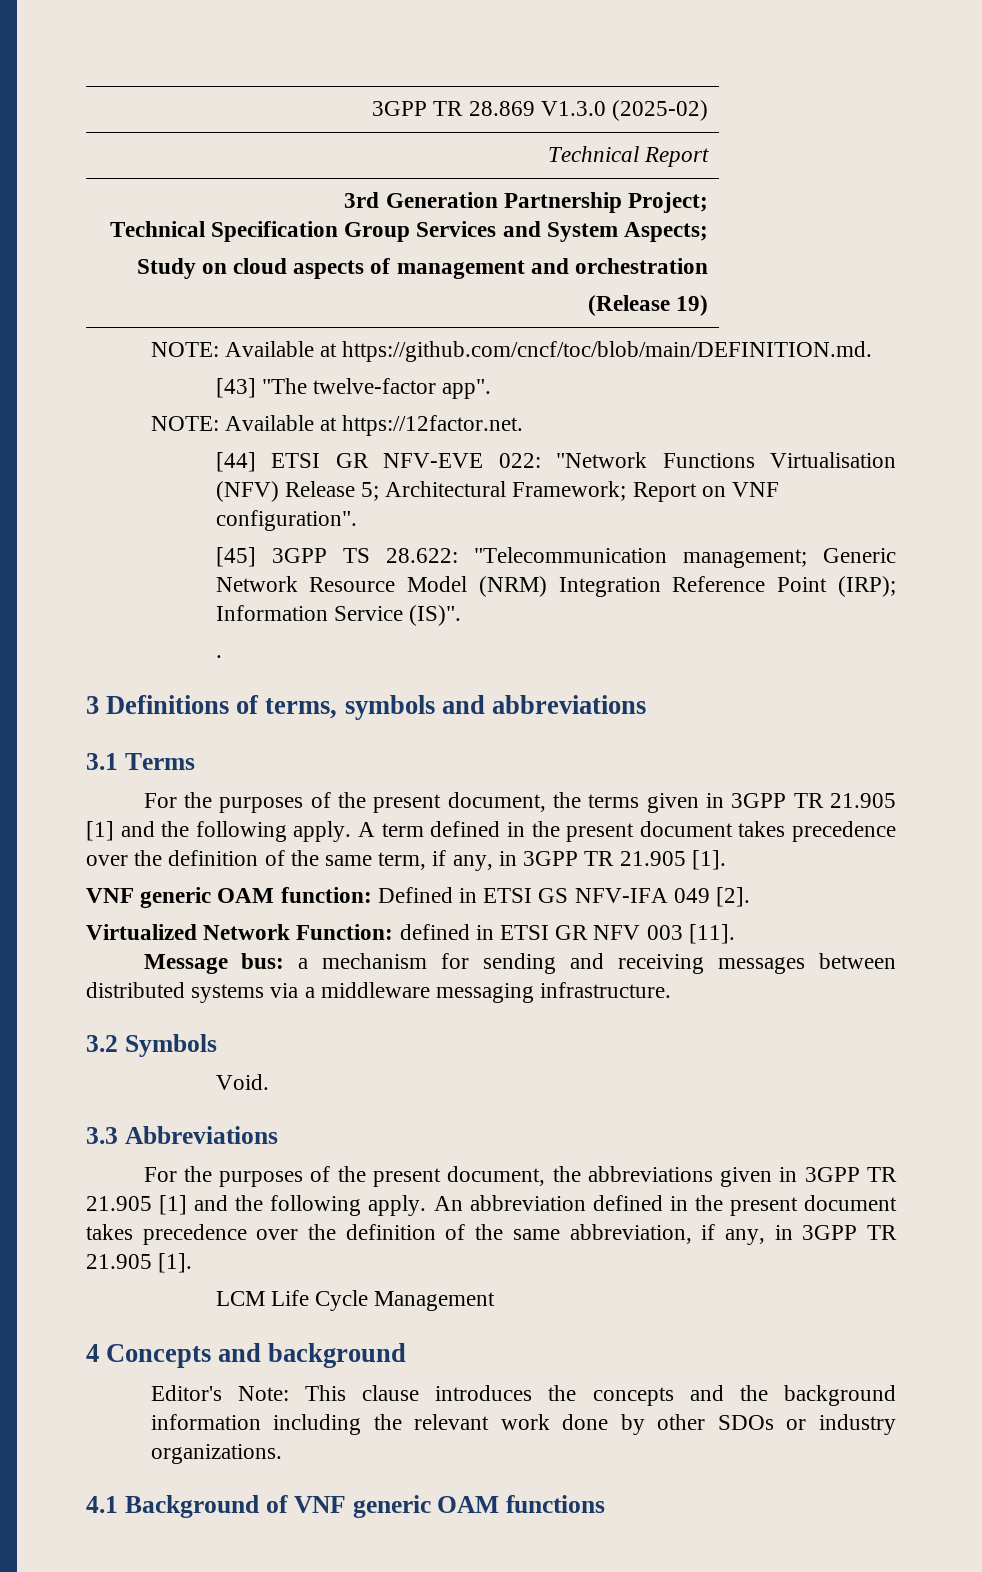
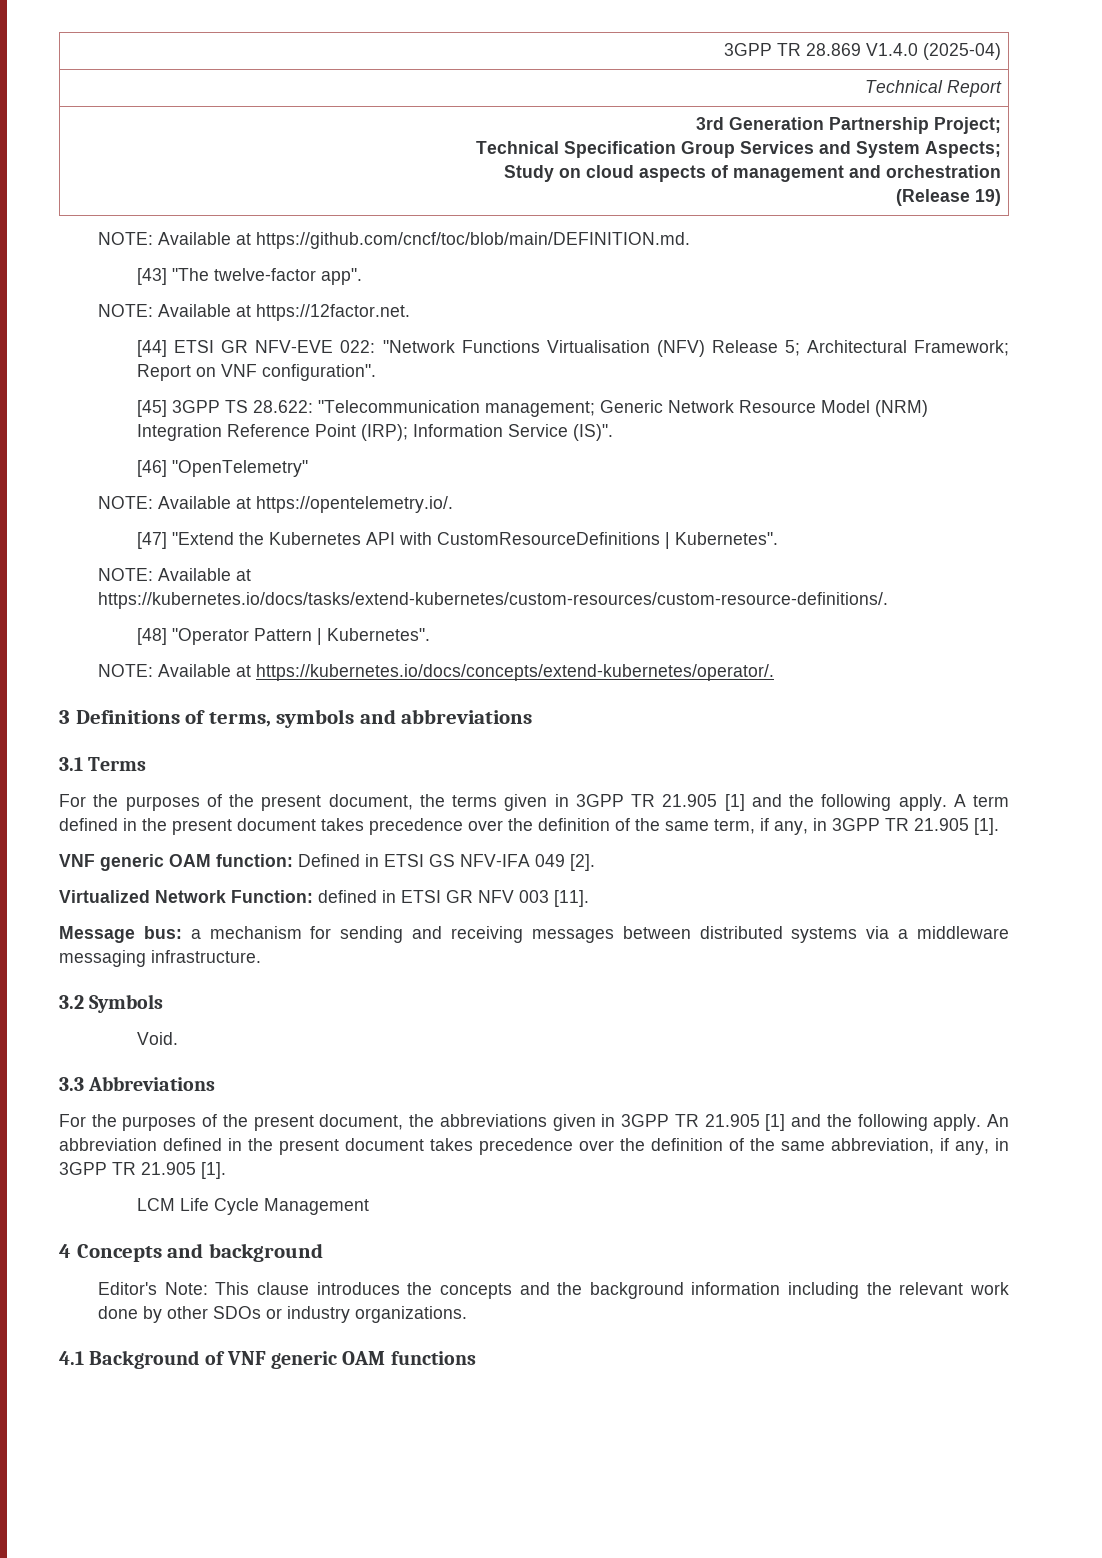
[540,100,708,121] V1.3.0 (2025-02) -> [865,43,1001,60] V1.4.0 (2025-04)
[215,655,222,658] . -> [137,460,309,477] [98,496,454,513] [137,532,779,549] [98,568,252,581] [98,592,889,609] [137,628,431,645] [98,664,775,681] [46] "OpenTelemetry" // NOTE: Available at https://opentelemetry.io/. // [47] "Extend the Kubernetes API with CustomResourceDefinitions | Kubernetes". // NOTE: Available at https://kubernetes.io/docs/tasks/extend-kubernetes/custom-resources/custom-resource-definitions/. // [48] "Operator Pattern | Kubernetes". // NOTE: Available at https://kubernetes.io/docs/concepts/extend-kubernetes/operator/.

